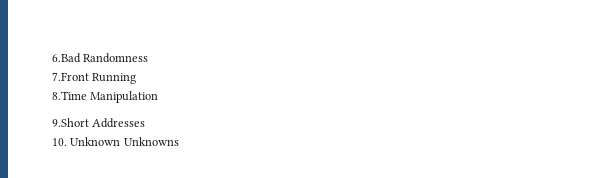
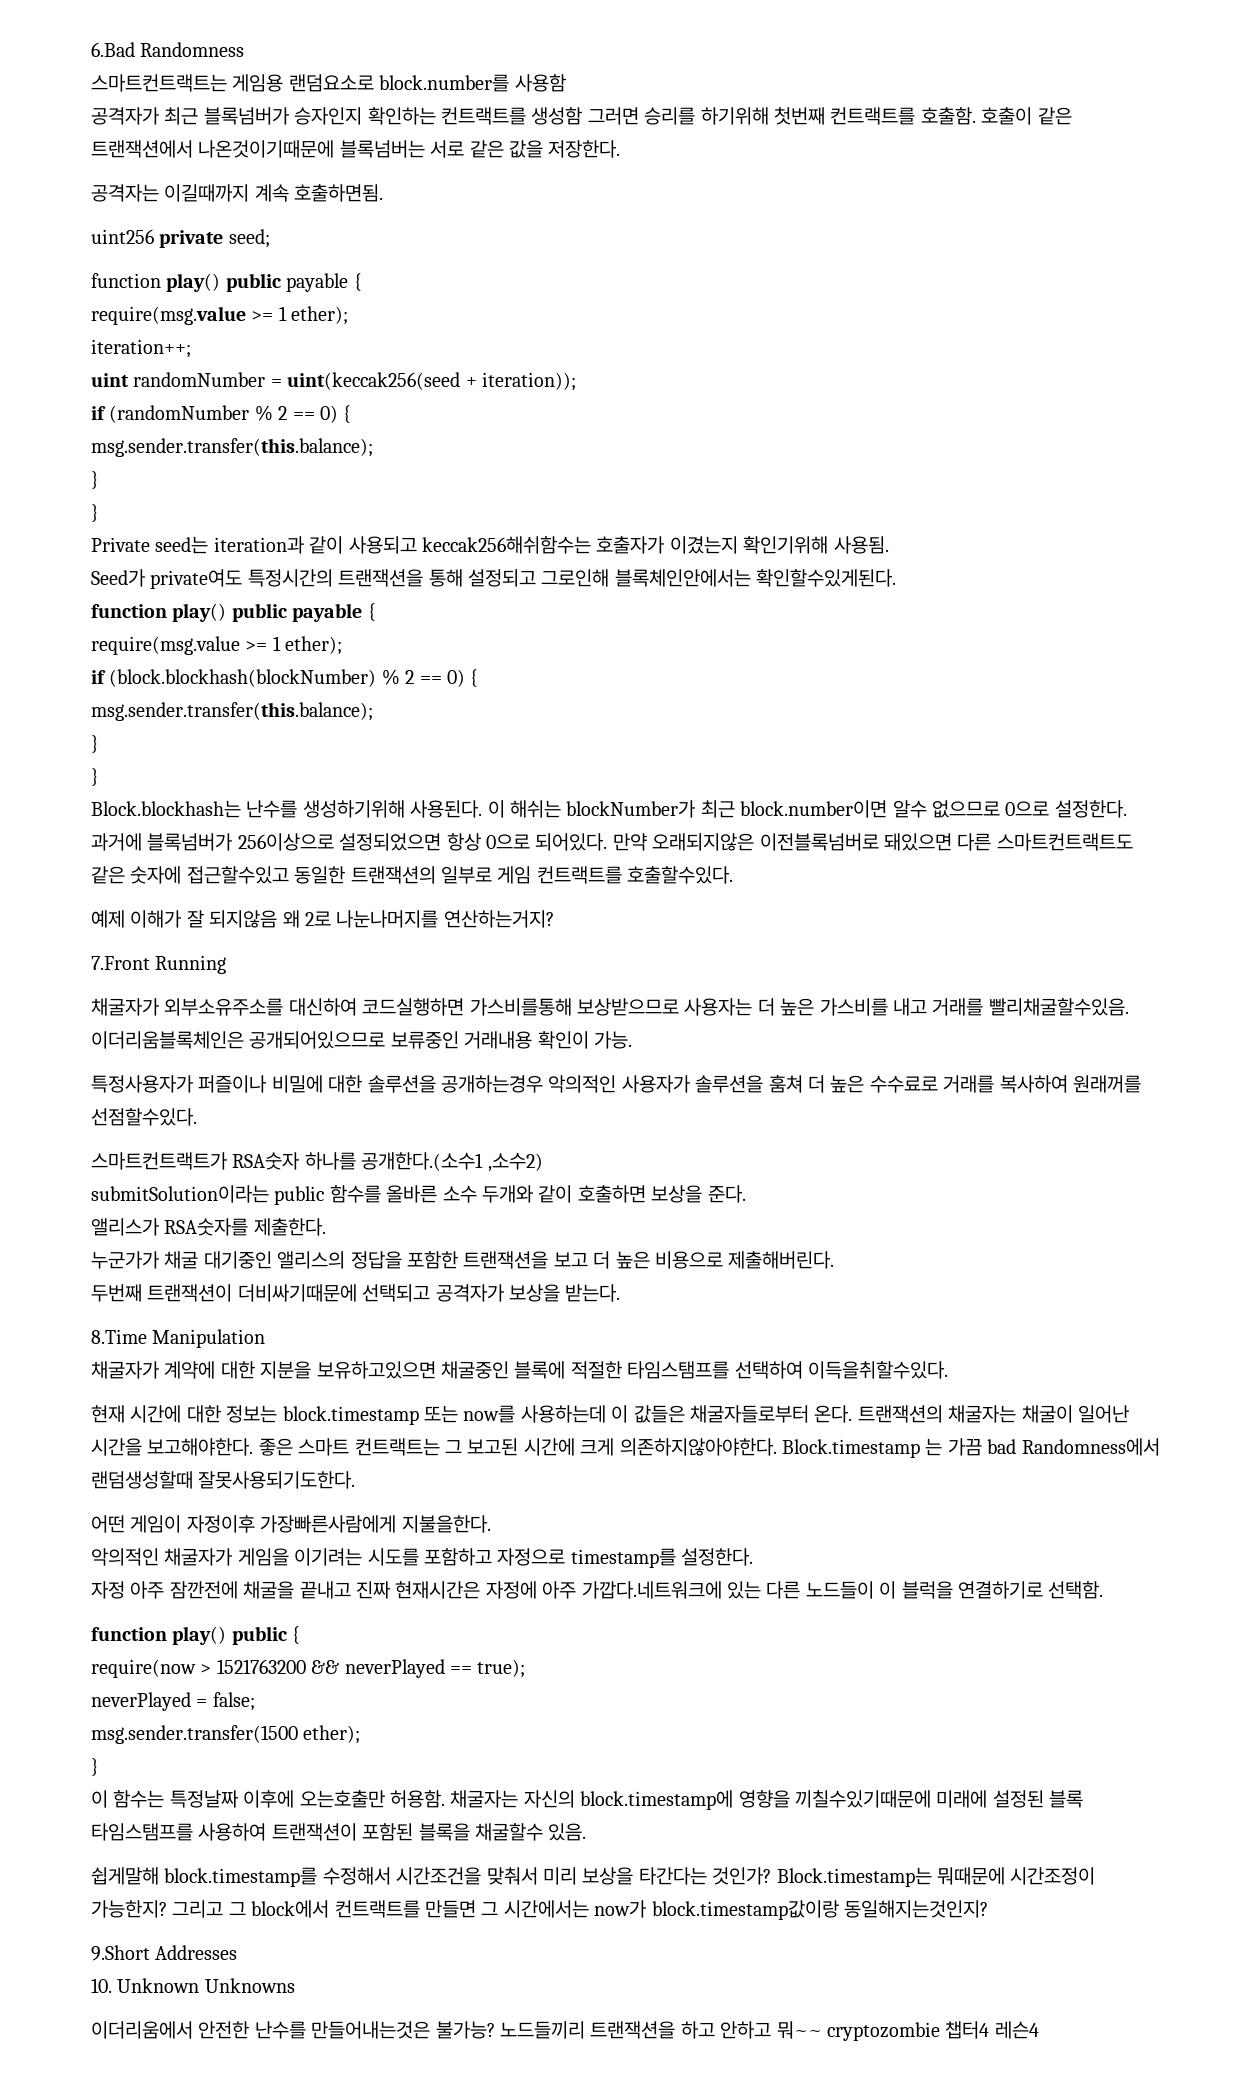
[52,72,137,84] [52,91,159,103] 7.Front Running // 8.Time Manipulation -> [91,74,566,92] [91,107,1072,125] [91,140,621,158] [91,184,384,202] [91,229,270,248] [91,273,362,292] [91,306,349,325] [91,339,191,358] [91,372,576,391] [91,405,352,423] [91,438,373,457] [91,471,99,489] [91,504,99,522] [91,536,889,554] [91,569,897,589] [91,603,376,622] [91,636,343,655] [91,669,479,687] [91,702,373,721] [91,735,99,753] [91,768,99,786] [91,800,1127,818] [91,833,1133,851] [91,866,734,884] [91,910,554,928] [91,955,227,974] [91,998,1129,1016] [91,1031,632,1049] [91,1074,1141,1093] [91,1108,197,1126] [91,1152,543,1172] [91,1185,746,1205] [91,1218,326,1236] [91,1251,835,1269] [91,1284,621,1302] [91,1329,266,1348] [91,1361,948,1379] [91,1405,1129,1425] [91,1438,1160,1458] [91,1471,356,1489] [91,1515,491,1533] [91,1548,754,1568] [91,1581,1104,1599] [91,1626,301,1645] [91,1659,526,1678] [91,1692,255,1711] [91,1725,361,1744] [91,1758,99,1776] [91,1790,1084,1810] [91,1823,587,1841] [91,1867,1096,1887] [91,1900,988,1920] 스마트컨트랙트는 게임용 랜덤요소로 block.number를 사용함 // 공격자가 최근 블록넘버가 승자인지 확인하는 컨트랙트를 생성함 그러면 승리를 하기위해 첫번째 컨트랙트를 호출함. 호출이 같은 트랜잭션에서 나온것이기때문에 블록넘버는 서로 같은 값을 저장한다. // 공격자는 이길때까지 계속 호출하면됨. // uint256 private seed; // function play() public payable { // require(msg.value >= 1 ether); // iteration++; // uint randomNumber = uint(keccak256(seed + iteration)); // if (randomNumber % 2 == 0) { // msg.sender.transfer(this.balance); // } // } // Private seed는 iteration과 같이 사용되고 keccak256해쉬함수는 호출자가 이겼는지 확인기위해 사용됨. // Seed가 private여도 특정시간의 트랜잭션을 통해 설정되고 그로인해 블록체인안에서는 확인할수있게된다. // function play() public payable { // require(msg.value >= 1 ether); // if (block.blockhash(blockNumber) % 2 == 0) { // msg.sender.transfer(this.balance); // } // } // Block.blockhash는 난수를 생성하기위해 사용된다. 이 해쉬는 blockNumber가 최근 block.number이면 알수 없으므로 0으로 설정한다. 과거에 블록넘버가 256이상으로 설정되었으면 항상 0으로 되어있다. 만약 오래되지않은 이전블록넘버로 돼있으면 다른 스마트컨트랙트도 같은 숫자에 접근할수있고 동일한 트랜잭션의 일부로 게임 컨트랙트를 호출할수있다. // 예제 이해가 잘 되지않음 왜 2로 나눈나머지를 연산하는거지? // 7.Front Running // 채굴자가 외부소유주소를 대신하여 코드실행하면 가스비를통해 보상받으므로 사용자는 더 높은 가스비를 내고 거래를 빨리채굴할수있음. 이더리움블록체인은 공개되어있으므로 보류중인 거래내용 확인이 가능. // 특정사용자가 퍼즐이나 비밀에 대한 솔루션을 공개하는경우 악의적인 사용자가 솔루션을 훔쳐 더 높은 수수료로 거래를 복사하여 원래꺼를 선점할수있다. // 스마트컨트랙트가 RSA숫자 하나를 공개한다.(소수1 ,소수2) // submitSolution이라는 public 함수를 올바른 소수 두개와 같이 호출하면 보상을 준다. // 앨리스가 RSA숫자를 제출한다. // 누군가가 채굴 대기중인 앨리스의 정답을 포함한 트랜잭션을 보고 더 높은 비용으로 제출해버린다. // 두번째 트랜잭션이 더비싸기때문에 선택되고 공격자가 보상을 받는다. // 8.Time Manipulation // 채굴자가 계약에 대한 지분을 보유하고있으면 채굴중인 블록에 적절한 타임스탬프를 선택하여 이득을취할수있다. // 현재 시간에 대한 정보는 block.timestamp 또는 now를 사용하는데 이 값들은 채굴자들로부터 온다. 트랜잭션의 채굴자는 채굴이 일어난 시간을 보고해야한다. 좋은 스마트 컨트랙트는 그 보고된 시간에 크게 의존하지않아야한다. Block.timestamp 는 가끔 bad Randomness에서 랜덤생성할때 잘못사용되기도한다. // 어떤 게임이 자정이후 가장빠른사람에게 지불을한다. // 악의적인 채굴자가 게임을 이기려는 시도를 포함하고 자정으로 timestamp를 설정한다. // 자정 아주 잠깐전에 채굴을 끝내고 진짜 현재시간은 자정에 아주 가깝다.네트워크에 있는 다른 노드들이 이 블럭을 연결하기로 선택함. // function play() public { // require(now > 1521763200 && neverPlayed == true); // neverPlayed = false; // msg.sender.transfer(1500 ether); // } // 이 함수는 특정날짜 이후에 오는호출만 허용함. 채굴자는 자신의 block.timestamp에 영향을 끼칠수있기때문에 미래에 설정된 블록 타임스탬프를 사용하여 트랜잭션이 포함된 블록을 채굴할수 있음. // 쉽게말해 block.timestamp를 수정해서 시간조건을 맞춰서 미리 보상을 타간다는 것인가? Block.timestamp는 뭐때문에 시간조정이 가능한지? 그리고 그 block에서 컨트랙트를 만들면 그 시간에서는 now가 block.timestamp값이랑 동일해지는것인지?
(179, 141) none -> [91,2021,1039,2041] // 이더리움에서 안전한 난수를 만들어내는것은 불가능? 노드들끼리 트랜잭션을 하고 안하고 뭐~~ cryptozombie 챕터4 레슨4

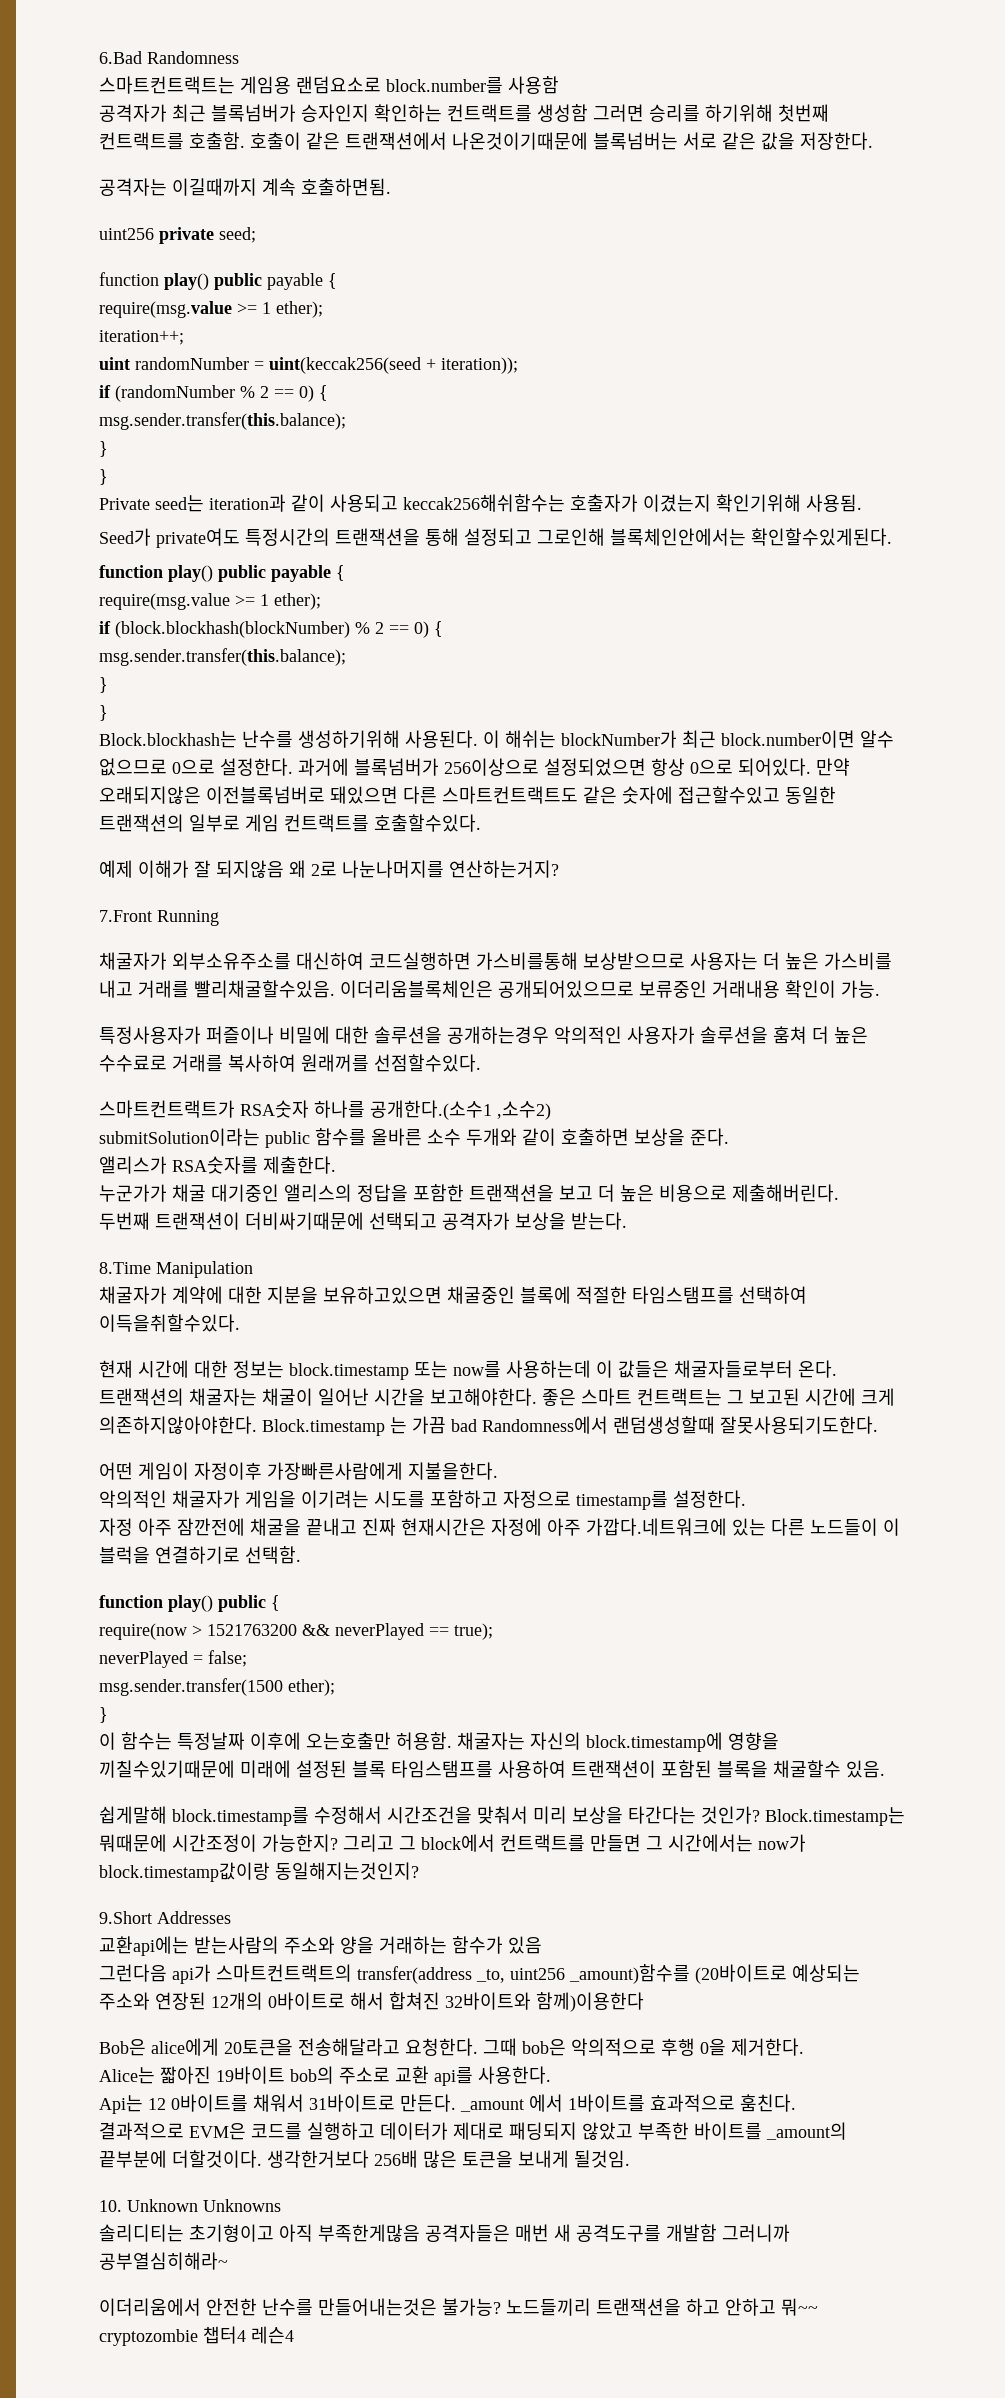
[91,1978,295,1993] 10. Unknown Unknowns -> [99,1936,542,1956] [99,1964,860,1984] [99,1992,644,2012] [99,2038,804,2056] [99,2066,551,2086] [99,2094,796,2114] [99,2122,847,2140] [99,2150,630,2168] [99,2199,281,2212] [99,2224,790,2242] [99,2252,228,2270] 교환api에는 받는사람의 주소와 양을 거래하는 함수가 있음 // 그런다음 api가 스마트컨트랙트의 transfer(address _to, uint256 _amount)함수를 (20바이트로 예상되는 주소와 연장된 12개의 0바이트로 해서 합쳐진 32바이트와 함께)이용한다 // Bob은 alice에게 20토큰을 전송해달라고 요청한다. 그때 bob은 악의적으로 후행 0을 제거한다. // Alice는 짧아진 19바이트 bob의 주소로 교환 api를 사용한다. // Api는 12 0바이트를 채워서 31바이트로 만든다. _amount 에서 1바이트를 효과적으로 훔친다. // 결과적으로 EVM은 코드를 실행하고 데이터가 제대로 패딩되지 않았고 부족한 바이트를 _amount의 끝부분에 더할것이다. 생각한거보다 256배 많은 토큰을 보내게 될것임. // 10. Unknown Unknowns // 솔리디티는 초기형이고 아직 부족한게많음 공격자들은 매번 새 공격도구를 개발함 그러니까 공부열심히해라~

